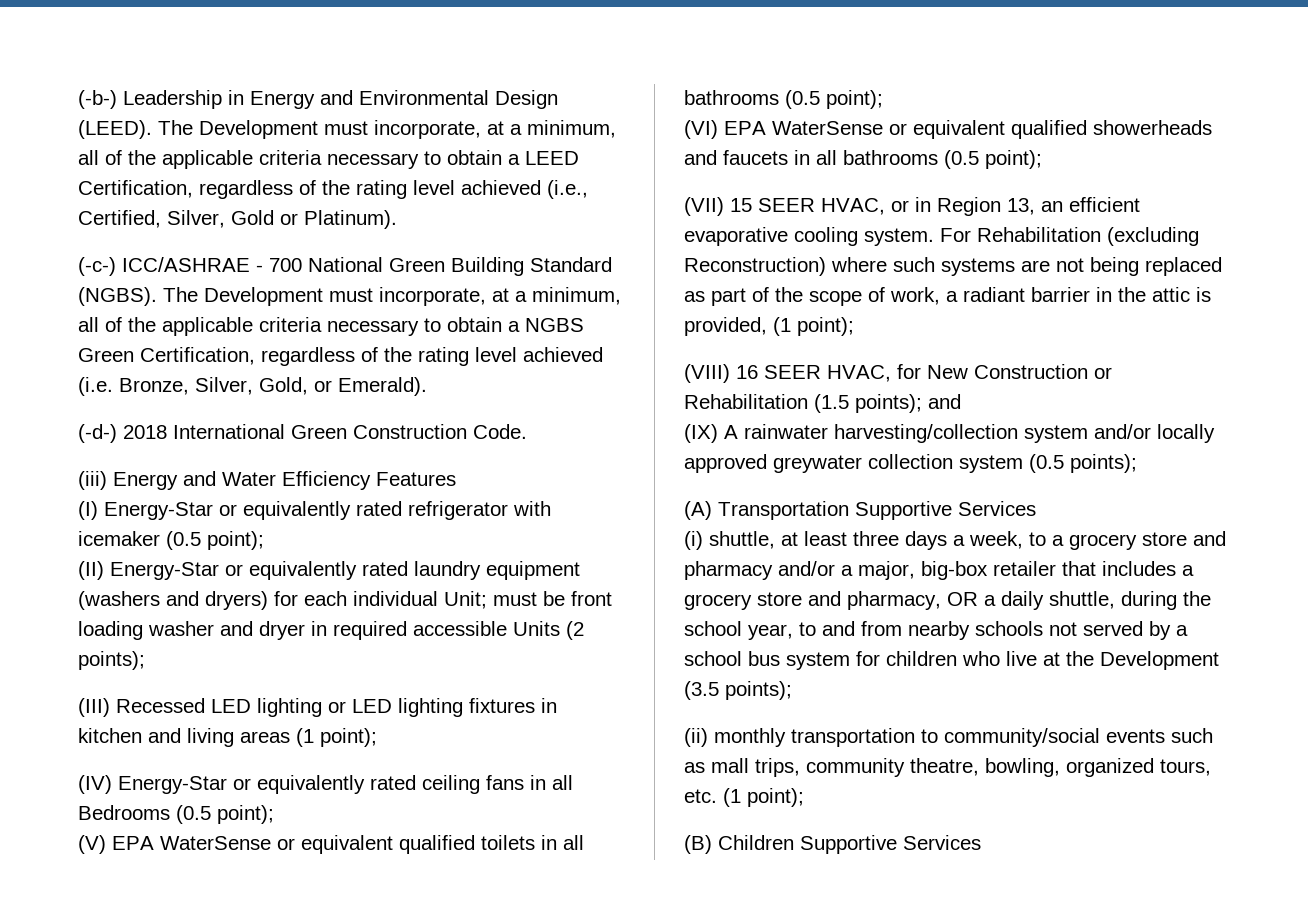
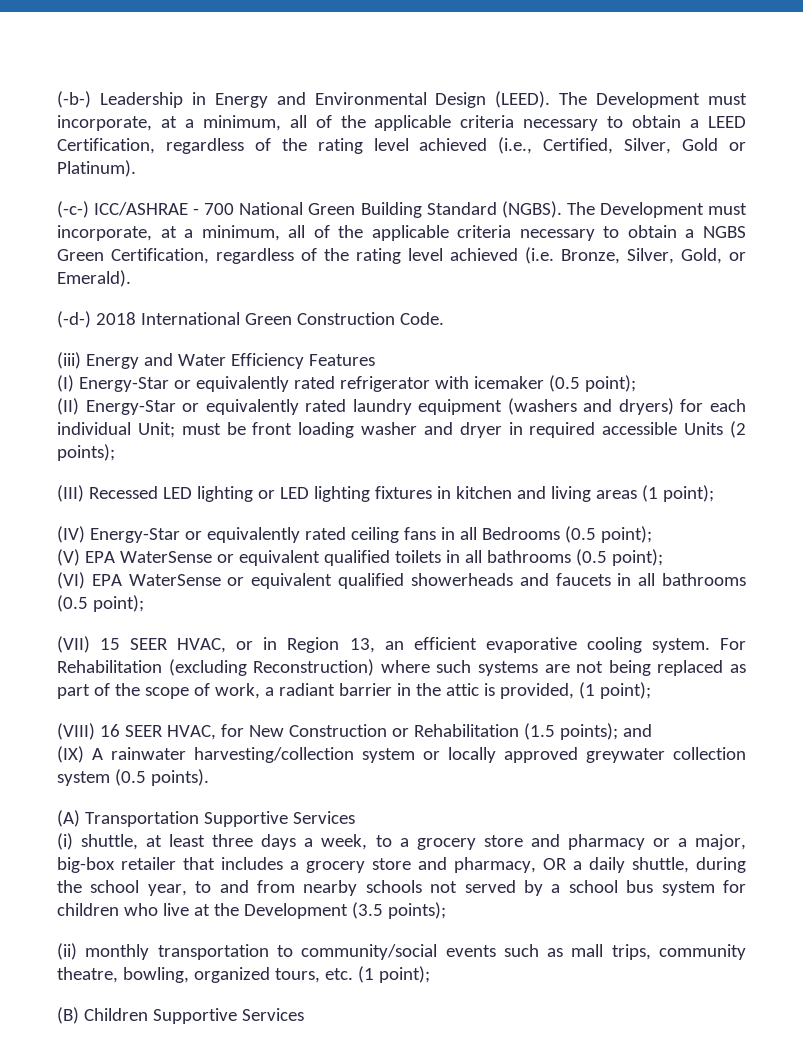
[1094,424,1151,439] and/or -> [423,751,440,760] or
[1070,454,1137,473] points); -> [150,769,209,786] points).
[778,561,835,576] and/or -> [652,838,670,847] or

